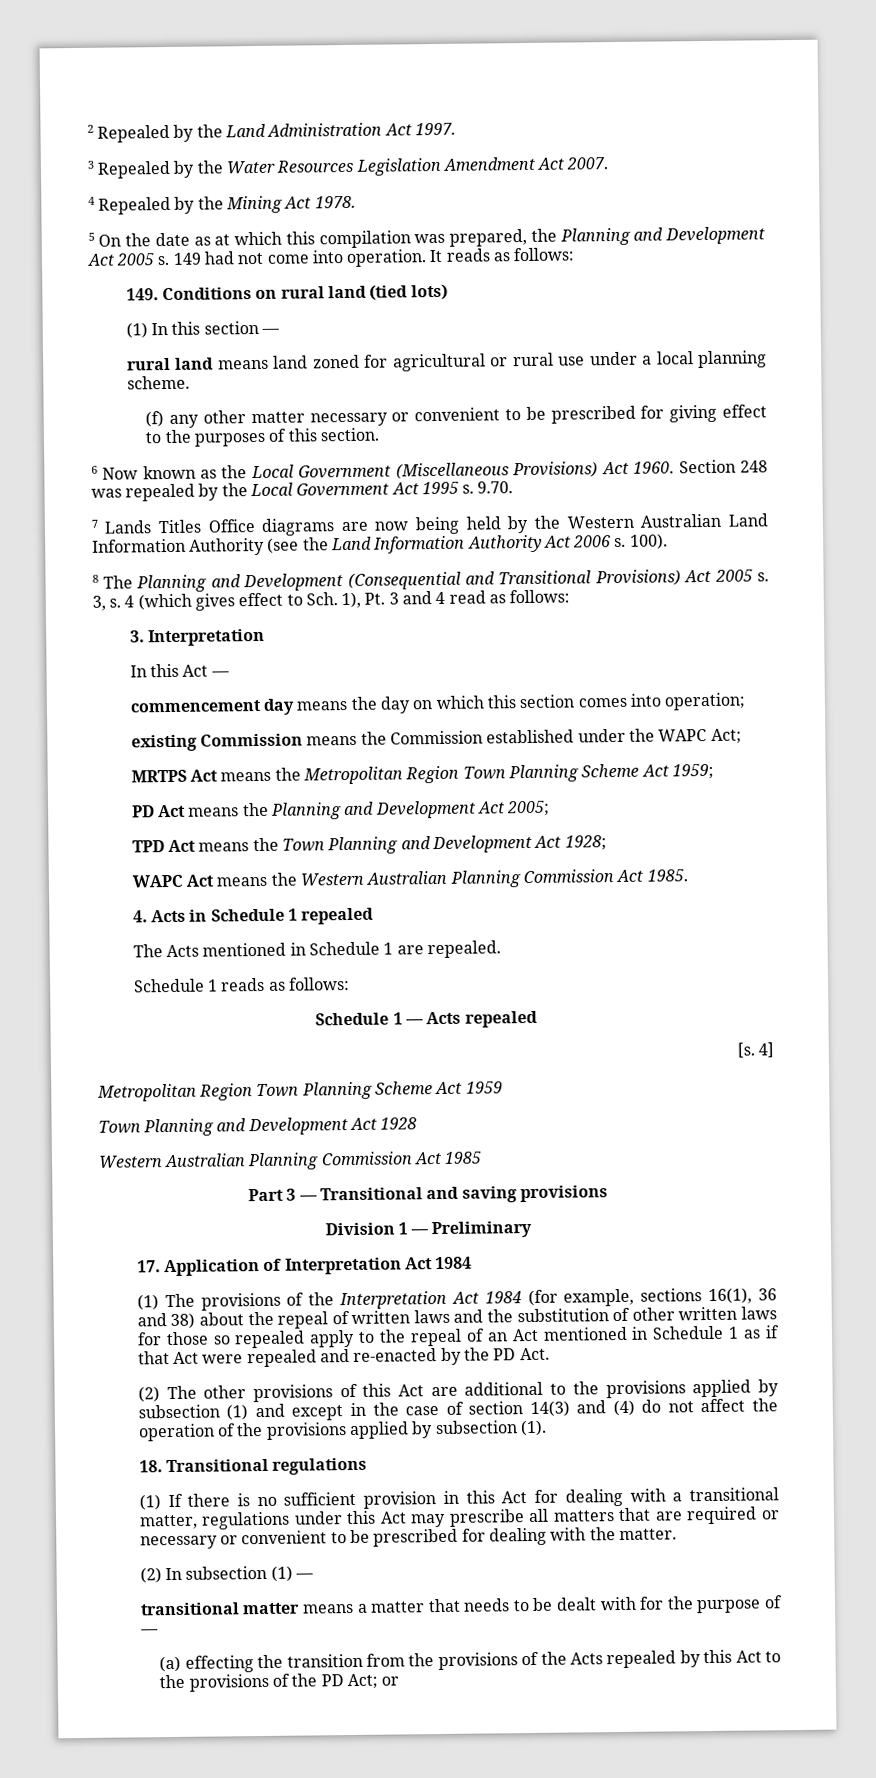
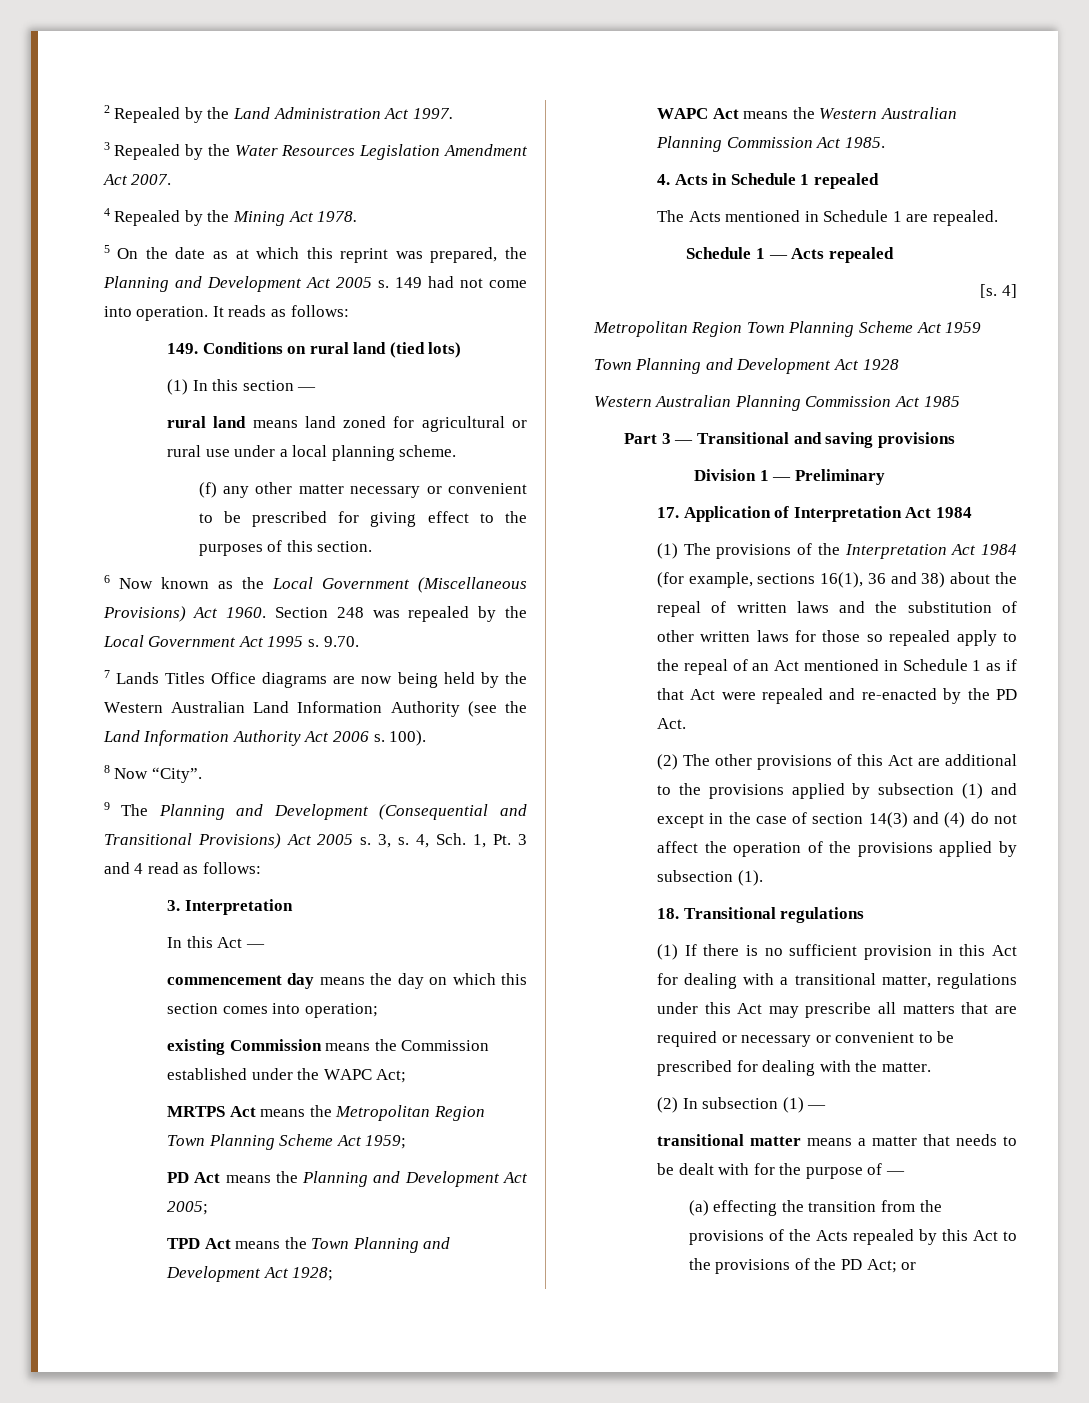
[318,230,411,249] compilation -> [340,248,389,263] reprint
(99, 578) none -> [114,767,202,783] [103,802,110,810] Now “City”. // 9
[124,591,362,611] 4 (which gives effect to Sch. 1), -> [416,833,487,848] 4, Sch. 1,
[132,976,351,993] // Schedule 1 reads as follows: -> (999, 218) none

